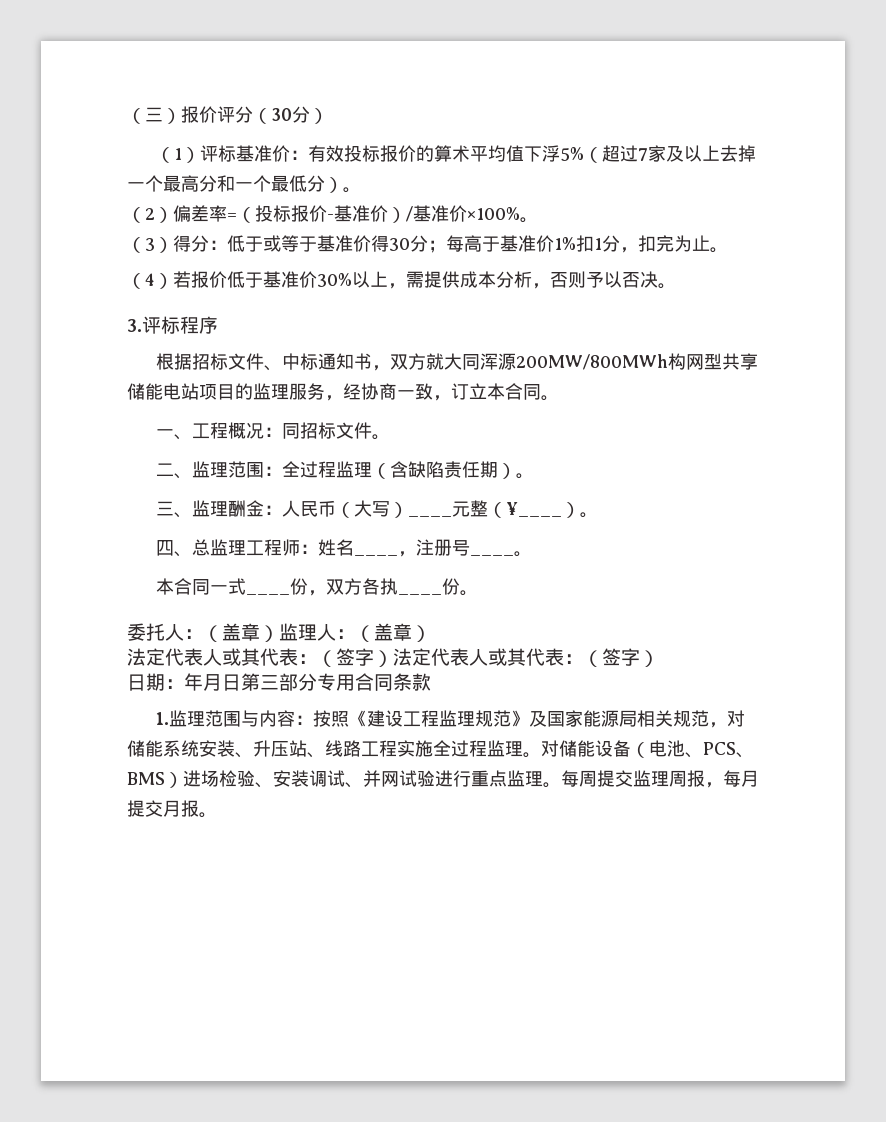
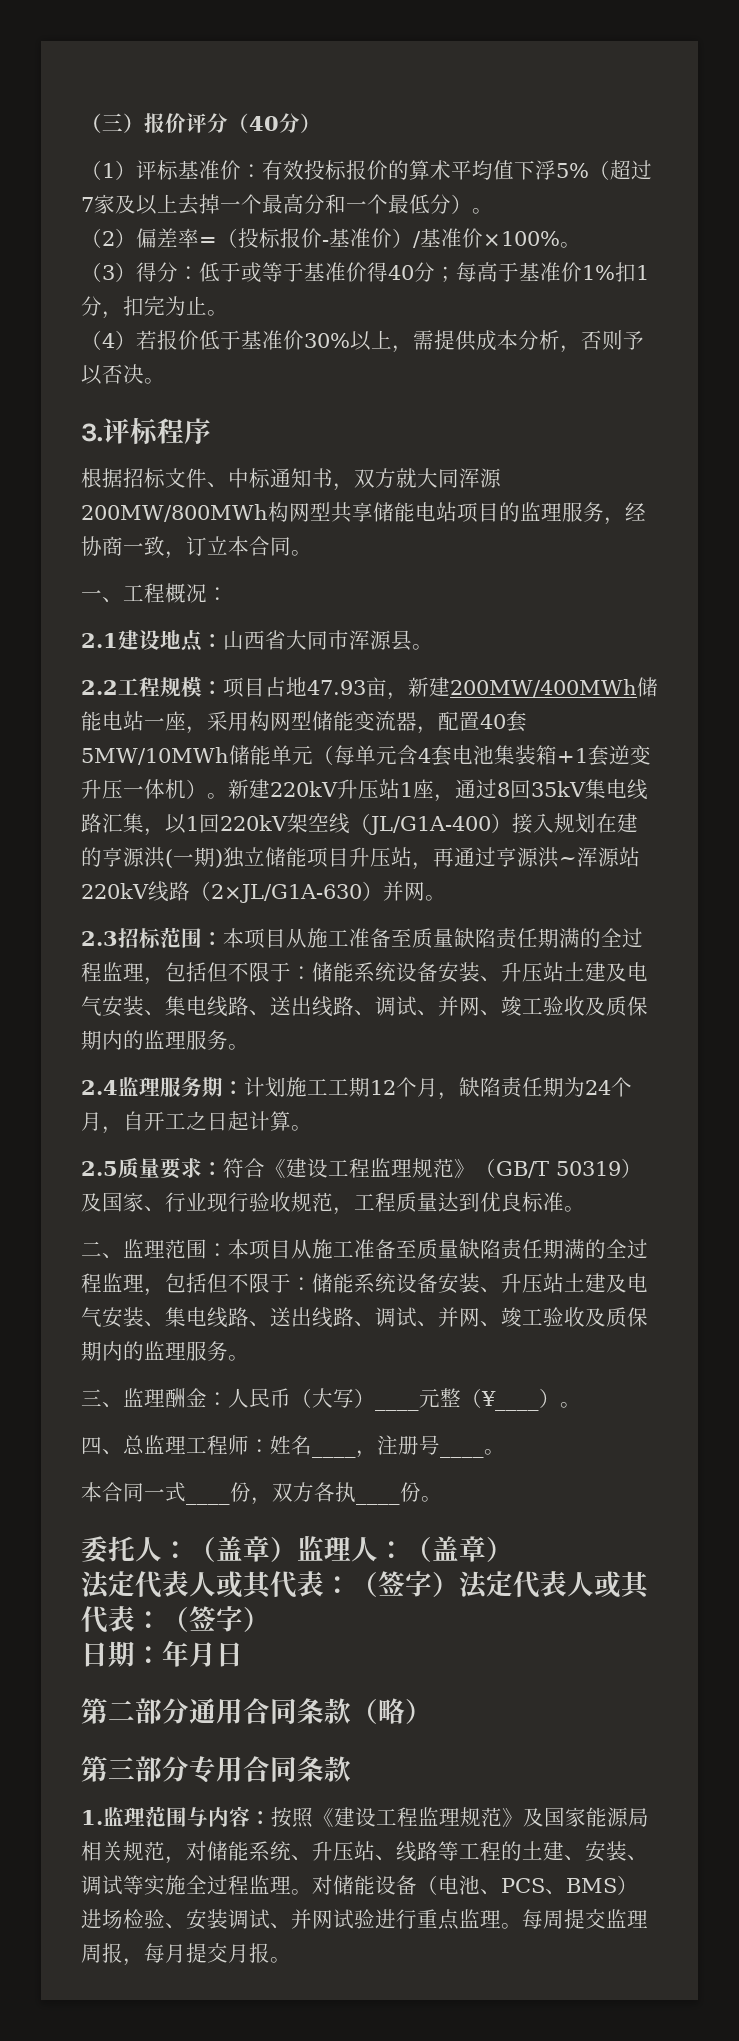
[271,108,292,121] 30 -> [249,116,279,131] 40
[389,238,410,251] 30 -> [388,265,414,280] 40
[282,422,391,440] [156,461,517,479] 同招标文件。 // 二、监理范围：全过程监理（含缺陷责任期） -> [81,630,433,652] [81,677,658,700] [81,711,527,734] [81,745,651,766] [81,779,648,802] [81,813,638,836] [81,847,640,870] [81,881,446,903] [81,927,643,949] [81,962,648,985] [81,996,648,1017] [81,1030,249,1050] [81,1077,632,1100] [81,1111,312,1134] [81,1158,642,1179] [81,1192,585,1215] [81,1239,648,1260] [81,1273,648,1296] [81,1307,648,1328] [81,1341,228,1361] // 2.1建设地点：山西省大同市浑源县。 // 2.2工程规模：项目占地47.93亩，新建200MW/400MWh储能电站一座，采用构网型储能变流器，配置40套5MW/10MWh储能单元（每单元含4套电池集装箱+1套逆变升压一体机）。新建220kV升压站1座，通过8回35kV集电线路汇集，以1回220kV架空线（JL/G1A-400）接入规划在建的亨源洪(一期)独立储能项目升压站，再通过亨源洪~浑源站220kV线路（2×JL/G1A-630）并网。 // 2.3招标范围：本项目从施工准备至质量缺陷责任期满的全过程监理，包括但不限于：储能系统设备安装、升压站土建及电气安装、集电线路、送出线路、调试、并网、竣工验收及质保期内的监理服务。 // 2.4监理服务期：计划施工工期12个月，缺陷责任期为24个月，自开工之日起计算。 // 2.5质量要求：符合《建设工程监理规范》（GB/T 50319）及国家、行业现行验收规范，工程质量达到优良标准。 // 二、监理范围：本项目从施工准备至质量缺陷责任期满的全过程监理，包括但不限于：储能系统设备安装、升压站土建及电气安装、集电线路、送出线路、调试、并网、竣工验收及质保期内的监理服务
(241, 682) none -> [81,1698,432,1724] // 第二部分通用合同条款（略） //
[199,740,235,757] 安装 -> (291, 1851) none
[361,740,397,757] 工程 -> [438,1841,648,1862] [81,1875,144,1895] 等工程的土建、安装、调试等

